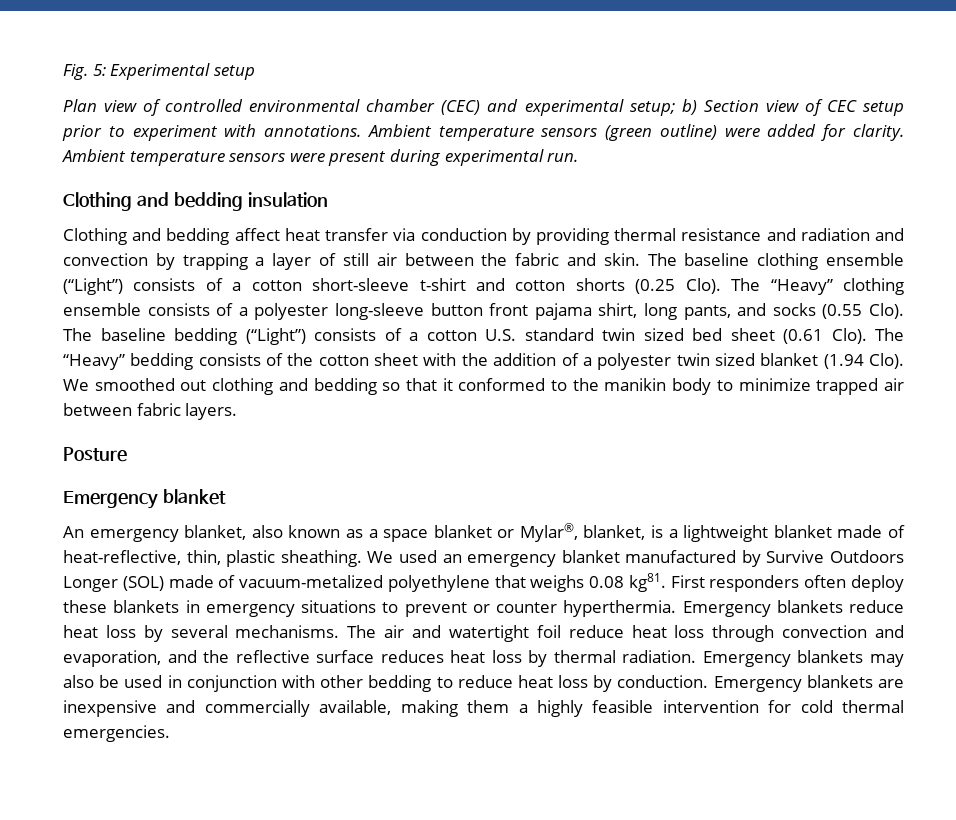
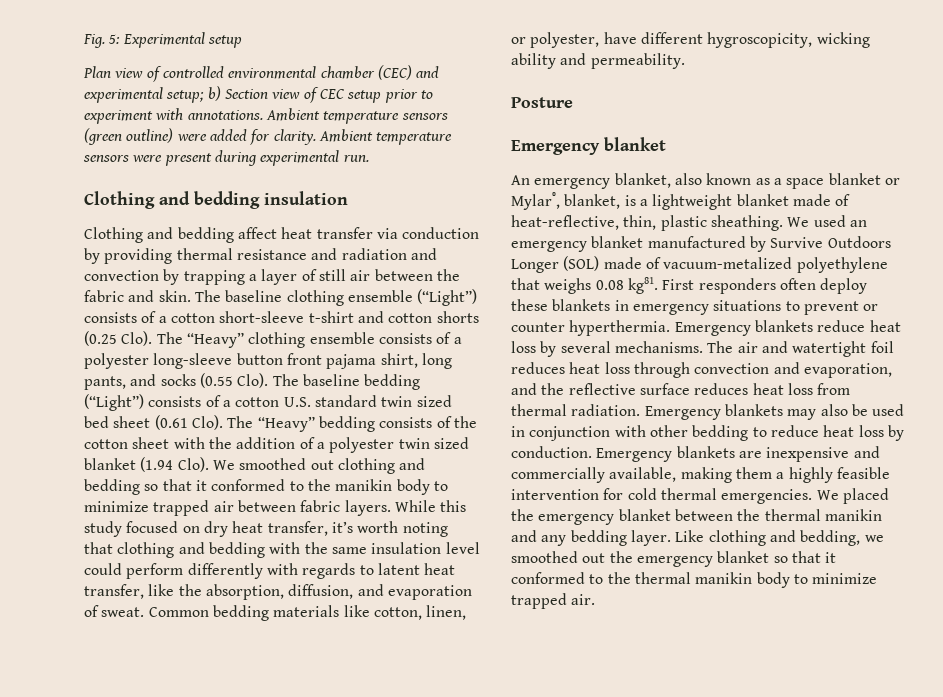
(238, 411) none -> [394,500,467,512] [84,521,448,537] [84,542,480,558] [84,563,456,579] [84,584,472,600] [84,605,467,621] [511,32,870,48] [511,53,685,69] While this study focused on dry heat transfer, it’s worth noting that clothing and bedding with the same insulation level could perform differently with regards to latent heat transfer, like the absorption, diffusion, and evaporation of sweat. Common bedding materials like cotton, linen, or polyester, have different hygroscopicity, wicking ability and permeability.
[568,625,624,638] reduce -> [511,362,565,374] reduces
[528,650,548,667] by -> [817,383,851,395] from
(170, 733) none -> [816,488,889,504] [511,509,882,525] [511,530,884,546] [511,551,837,567] [511,572,878,588] [511,593,596,609] We placed the emergency blanket between the thermal manikin and any bedding layer. Like clothing and bedding, we smoothed out the emergency blanket so that it conformed to the thermal manikin body to minimize trapped air.

